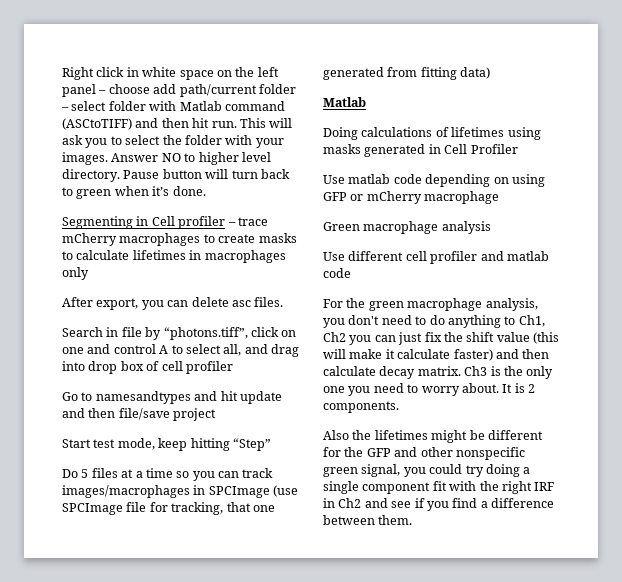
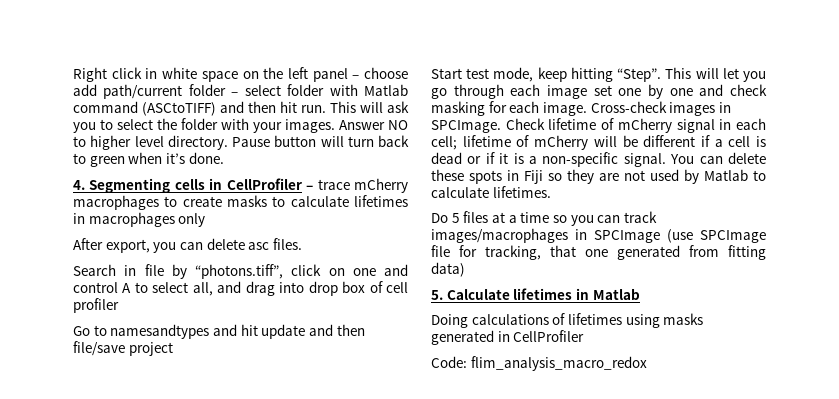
[62,216,226,229] Segmenting in Cell profiler -> [73,178,302,193] 4. Segmenting cells in CellProfiler
[232,438,271,451] “Step” -> [617,67,766,82] [431,84,767,99] [431,101,731,116] [431,118,766,133] [431,135,766,150] [431,152,766,167] [431,169,766,184] [431,186,551,198] “Step”. This will let you go through each image set one by one and check masking for each image. Cross-check images in SPCImage. Check lifetime of mCherry signal in each cell; lifetime of mCherry will be different if a cell is dead or if it is a non-specific signal. You can delete these spots in Fiji so they are not used by Matlab to calculate lifetimes.
(491, 73) none -> [431,288,589,300] 5. Calculate lifetimes in
[444,144,518,154] [323,174,545,187] [323,191,500,204] [323,221,491,234] [323,251,549,264] [323,268,351,278] [323,298,538,311] [323,315,545,328] [323,332,559,345] [323,349,550,361] [323,366,554,379] [323,383,535,396] [323,401,399,413] [323,430,543,443] [323,447,525,460] [323,464,531,477] [323,481,555,494] [323,498,554,511] [323,515,413,525] Cell Profiler // Use matlab code depending on using GFP or mCherry macrophage // Green macrophage analysis // Use different cell profiler and matlab code // For the green macrophage analysis, you don't need to do anything to Ch1, Ch2 you can just fix the shift value (this will make it calculate faster) and then calculate decay matrix. Ch3 is the only one you need to worry about. It is 2 components. // Also the lifetimes might be different for the GFP and other nonspecific green signal, you could try doing a single component fit with the right IRF in Ch2 and see if you find a difference between them. -> [513,330,585,342] [431,356,647,371] CellProfiler // Code: flim_analysis_macro_redox

